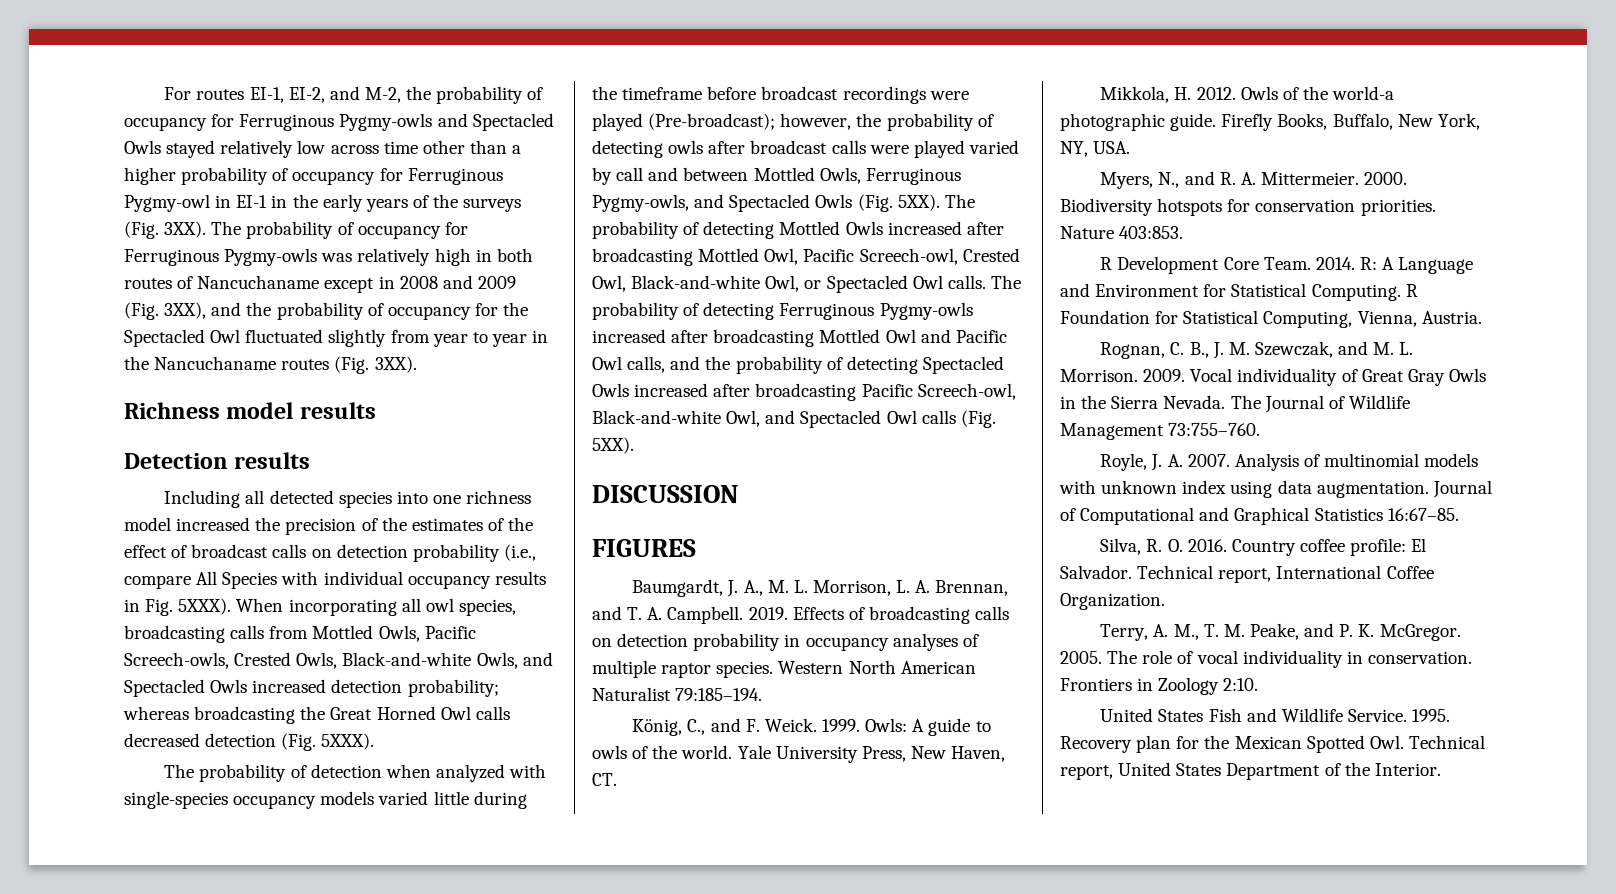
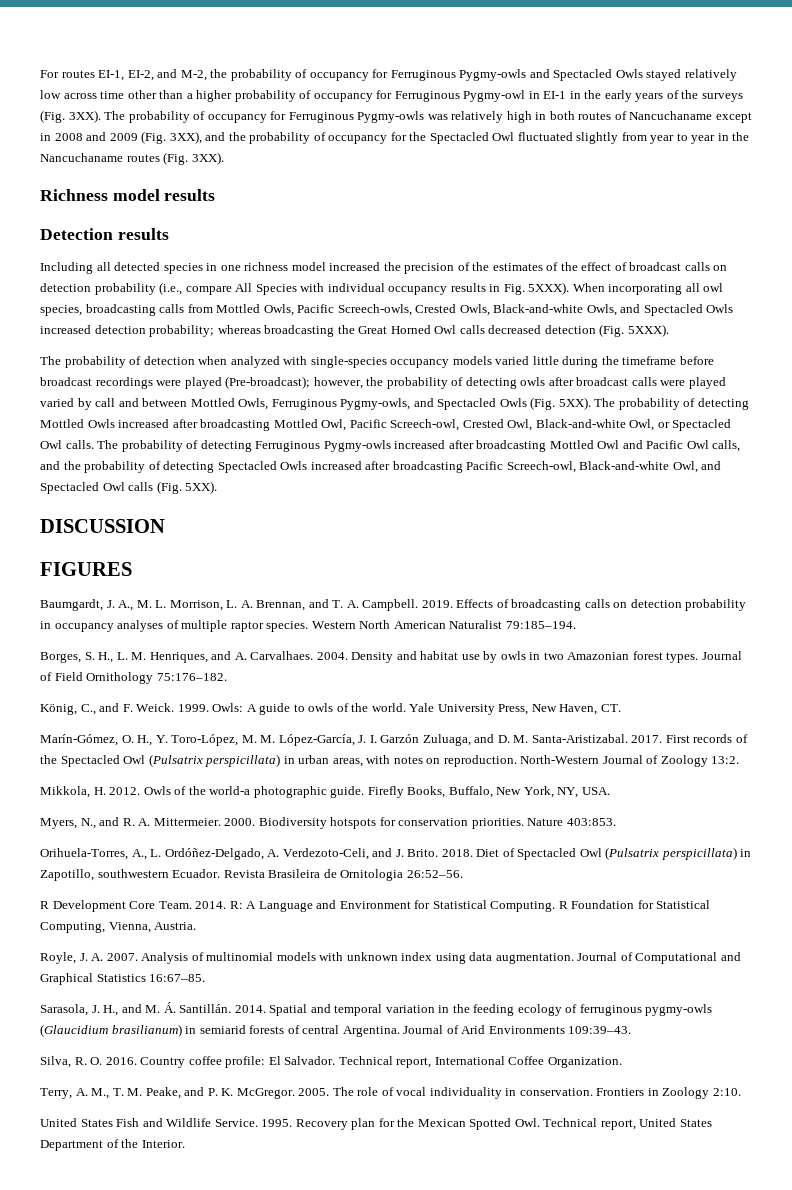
[396,491,428,504] into -> [206,263,218,271] in
(763, 694) none -> [40,651,742,663] [40,672,227,684] // Borges, S. H., L. M. Henriques, and A. Carvalhaes. 2004. Density and habitat use by owls in two Amazonian forest types. Journal of Field Ornithology 75:176–182.
(617, 779) none -> [40,734,748,746] [40,754,740,767] // Marín-Gómez, O. H., Y. Toro-López, M. M. López-García, J. I. Garzón Zuluaga, and D. M. Santa-Aristizabal. 2017. First records of the Spectacled Owl (Pulsatrix perspicillata) in urban areas, with notes on reproduction. North-Western Journal of Zoology 13:2.
(1184, 232) none -> [40,847,752,860] [40,869,463,881] // Orihuela-Torres, A., L. Ordóñez-Delgado, A. Verdezoto-Celi, and J. Brito. 2018. Diet of Spectacled Owl (Pulsatrix perspicillata) in Zapotillo, southwestern Ecuador. Revista Brasileira de Ornitologia 26:52–56.
[1100,341,1414,359] [1060,368,1486,386] [1060,395,1410,413] [1060,423,1261,440] // Rognan, C. B., J. M. Szewczak, and M. L. Morrison. 2009. Vocal individuality of Great Gray Owls in the Sierra Nevada. The Journal of Wildlife Management 73:755–760. -> (197, 926) none
(1459, 514) none -> [40,1002,713,1016] [40,1024,632,1037] // Sarasola, J. H., and M. Á. Santillán. 2014. Spatial and temporal variation in the feeding ecology of ferruginous pygmy-owls (Glaucidium brasilianum) in semiarid forests of central Argentina. Journal of Arid Environments 109:39–43.

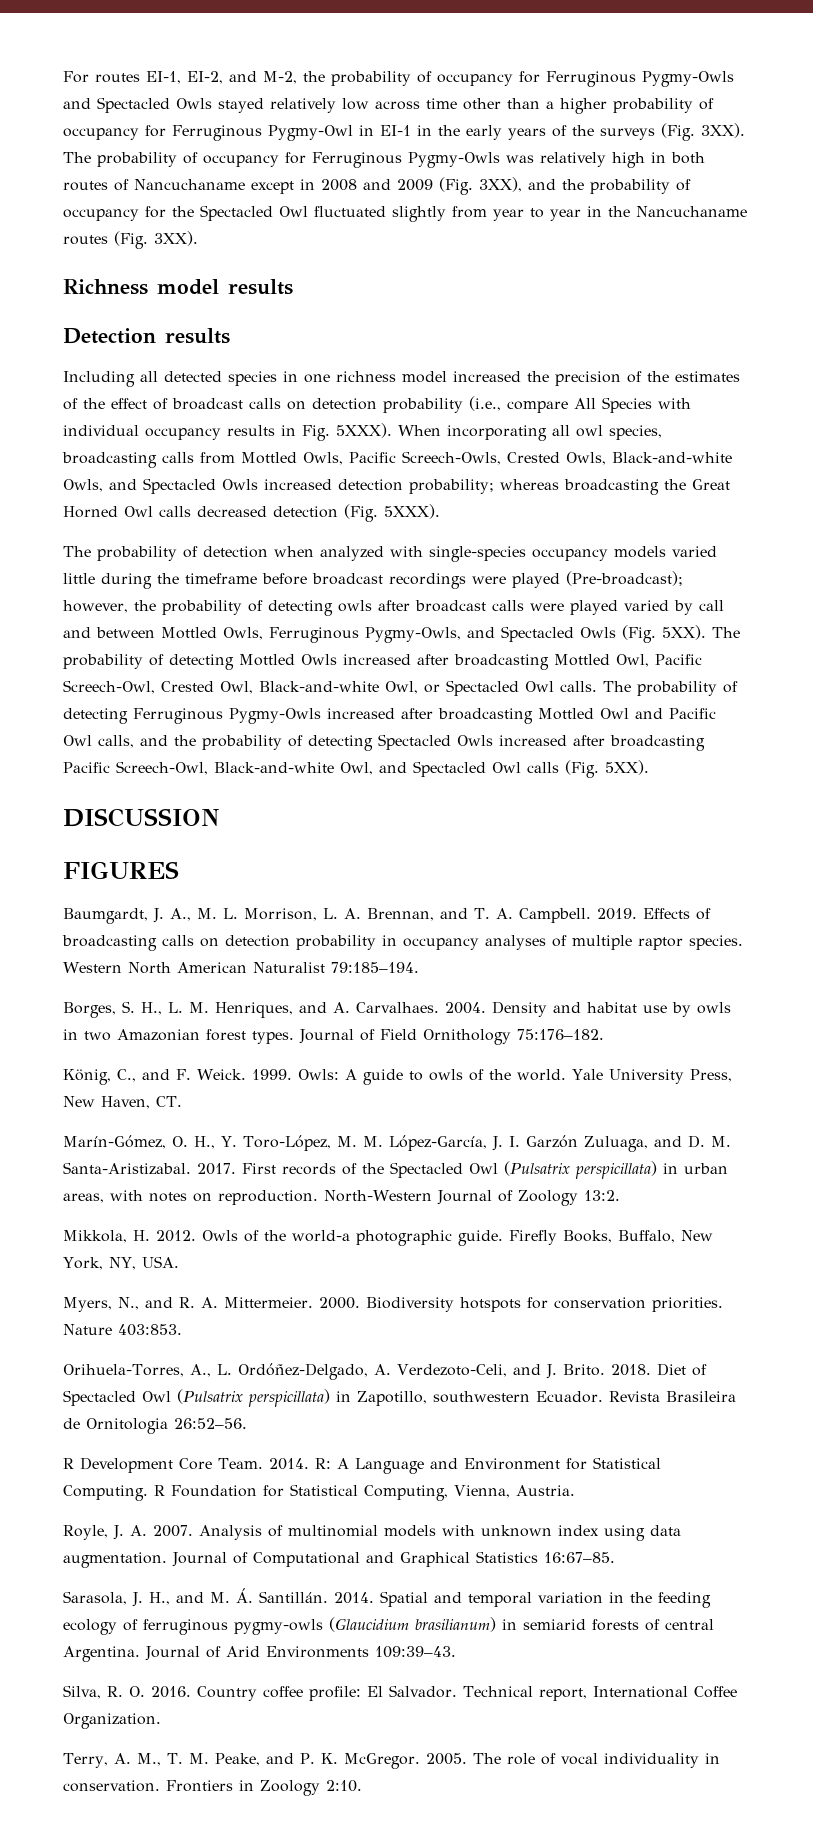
[459,69,527,81] Pygmy-owls -> [642,71,734,87] Pygmy-Owls
[463,90,526,102] Pygmy-owl -> [268,125,353,141] Pygmy-Owl
[357,111,425,123] Pygmy-owls -> [408,152,500,168] Pygmy-Owls
[337,304,412,316] Screech-owls, -> [402,451,501,465] Screech-Owls,
[340,398,411,410] Pygmy-owls, -> [365,627,461,643] Pygmy-Owls,
[390,419,460,431] Screech-owl, -> [63,680,155,694] Screech-Owl,
[323,440,391,452] Pygmy-owls -> [229,708,321,724] Pygmy-Owls
[506,461,576,473] Screech-owl, -> [116,761,208,775] Screech-Owl,
[40,1118,712,1130] [40,1139,185,1151] // United States Fish and Wildlife Service. 1995. Recovery plan for the Mexican Spotted Owl. Technical report, United States Department of the Interior. -> (362, 1786) none

